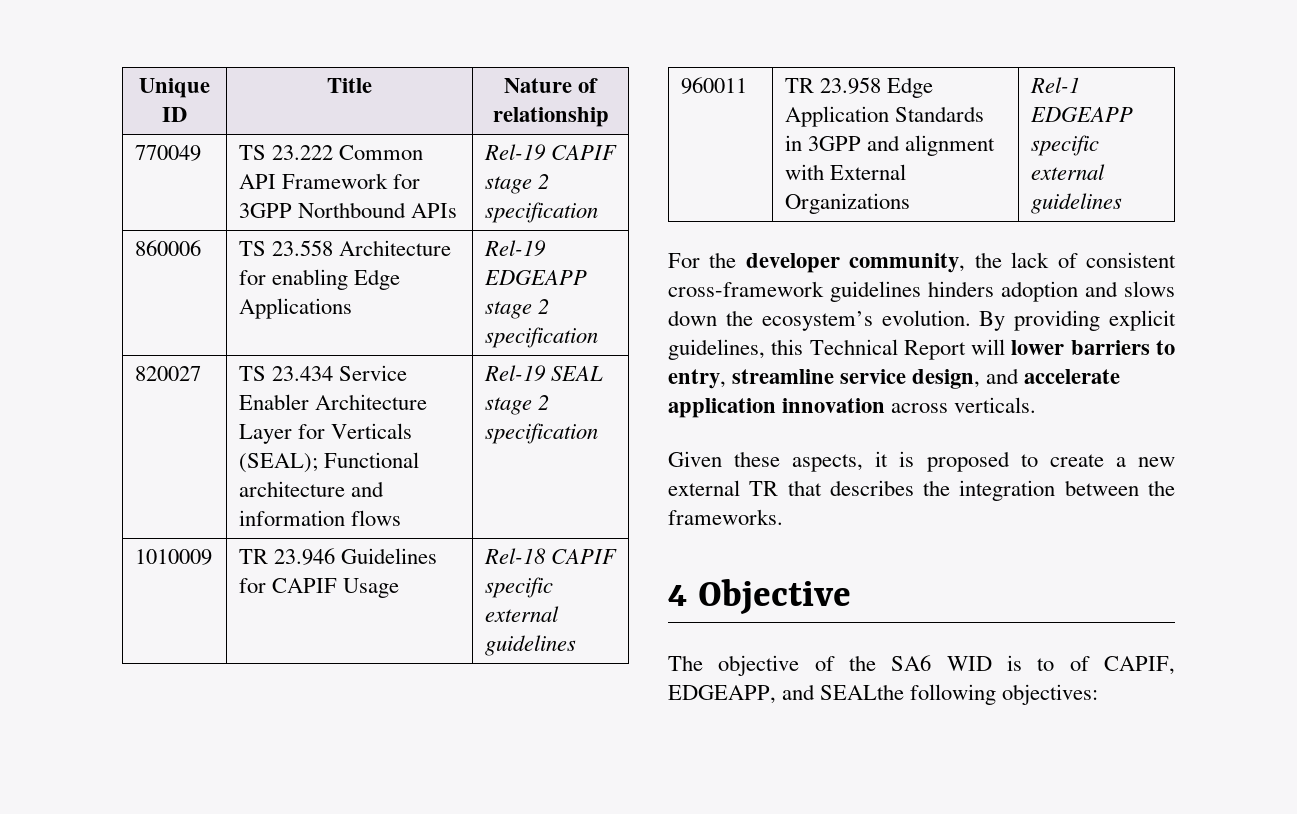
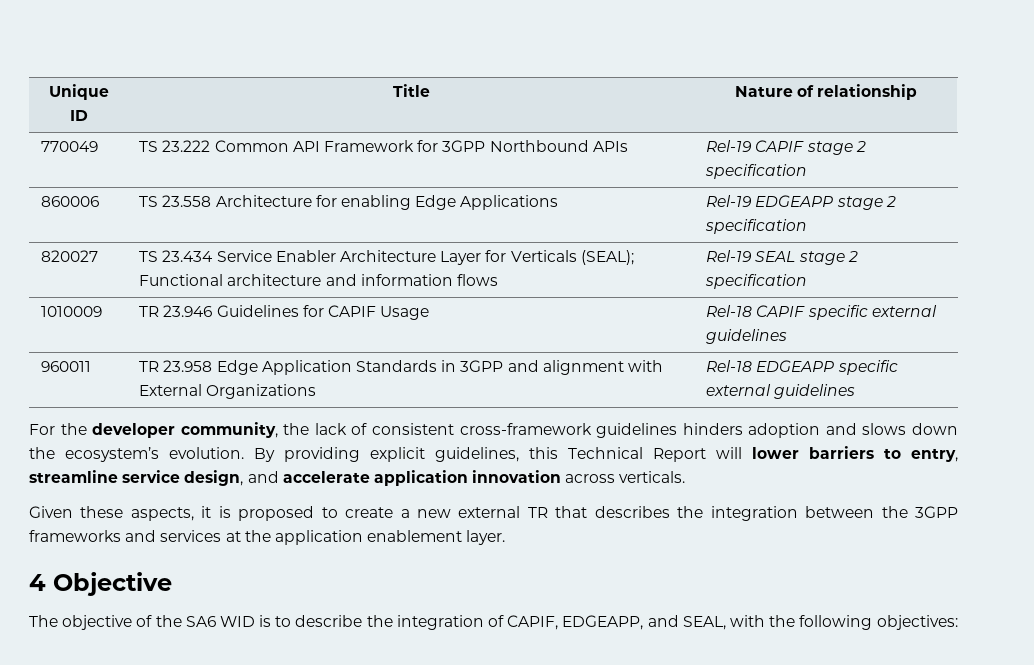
[1029,77,1080,93] Rel-1 -> [706,360,753,372] Rel-18
[668,509,783,525] frameworks. -> [915,506,959,518] [29,530,506,545] 3GPP frameworks and services at the application enablement layer.
(1055, 664) none -> [295,615,484,630] describe the integration
[820,684,905,700] SEALthe -> [682,615,796,630] SEAL, with the

